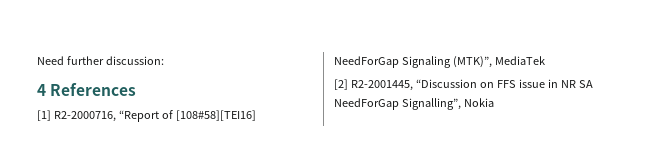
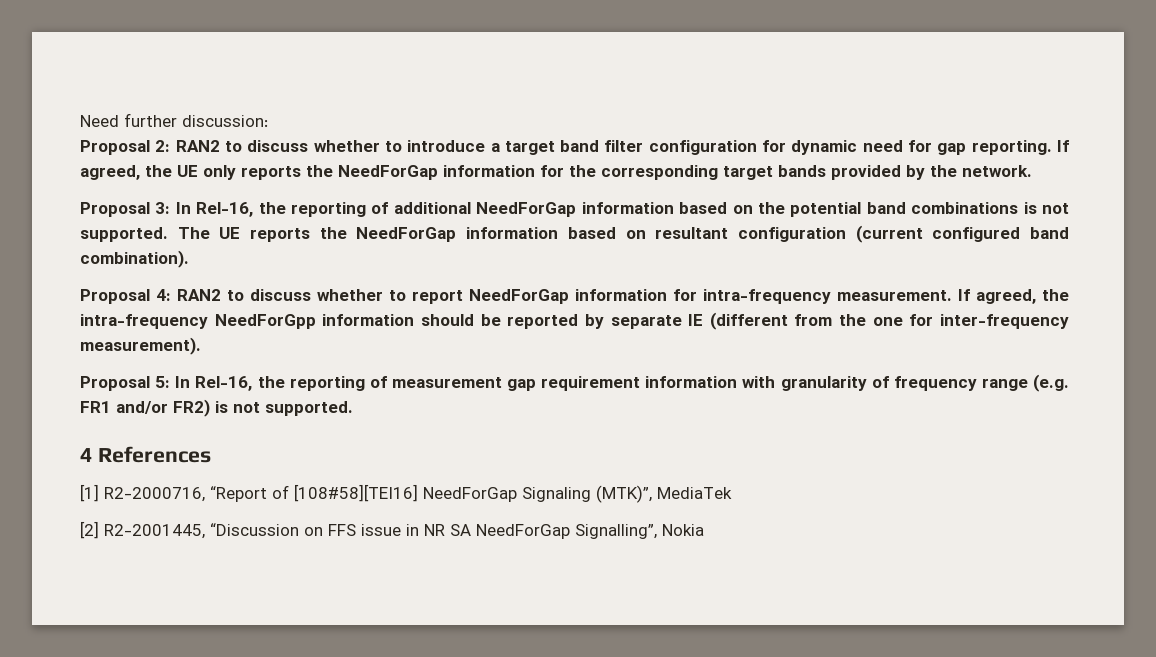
(164, 60) none -> [80,140,1069,155] [80,165,1032,180] [80,202,1069,217] [80,225,1070,243] [80,250,189,268] [80,289,1069,304] [80,312,1069,330] [80,337,201,355] [80,374,1069,392] [80,399,353,417] // Proposal 2: RAN2 to discuss whether to introduce a target band filter configuration for dynamic need for gap reporting. If agreed, the UE only reports the NeedForGap information for the corresponding target bands provided by the network. // Proposal 3: In Rel-16, the reporting of additional NeedForGap information based on the potential band combinations is not supported. The UE reports the NeedForGap information based on resultant configuration (current configured band combination). // Proposal 4: RAN2 to discuss whether to report NeedForGap information for intra-frequency measurement. If agreed, the intra-frequency NeedForGpp information should be reported by separate IE (different from the one for inter-frequency measurement). // Proposal 5: In Rel-16, the reporting of measurement gap requirement information with granularity of frequency range (e.g. FR1 and/or FR2) is not supported.

